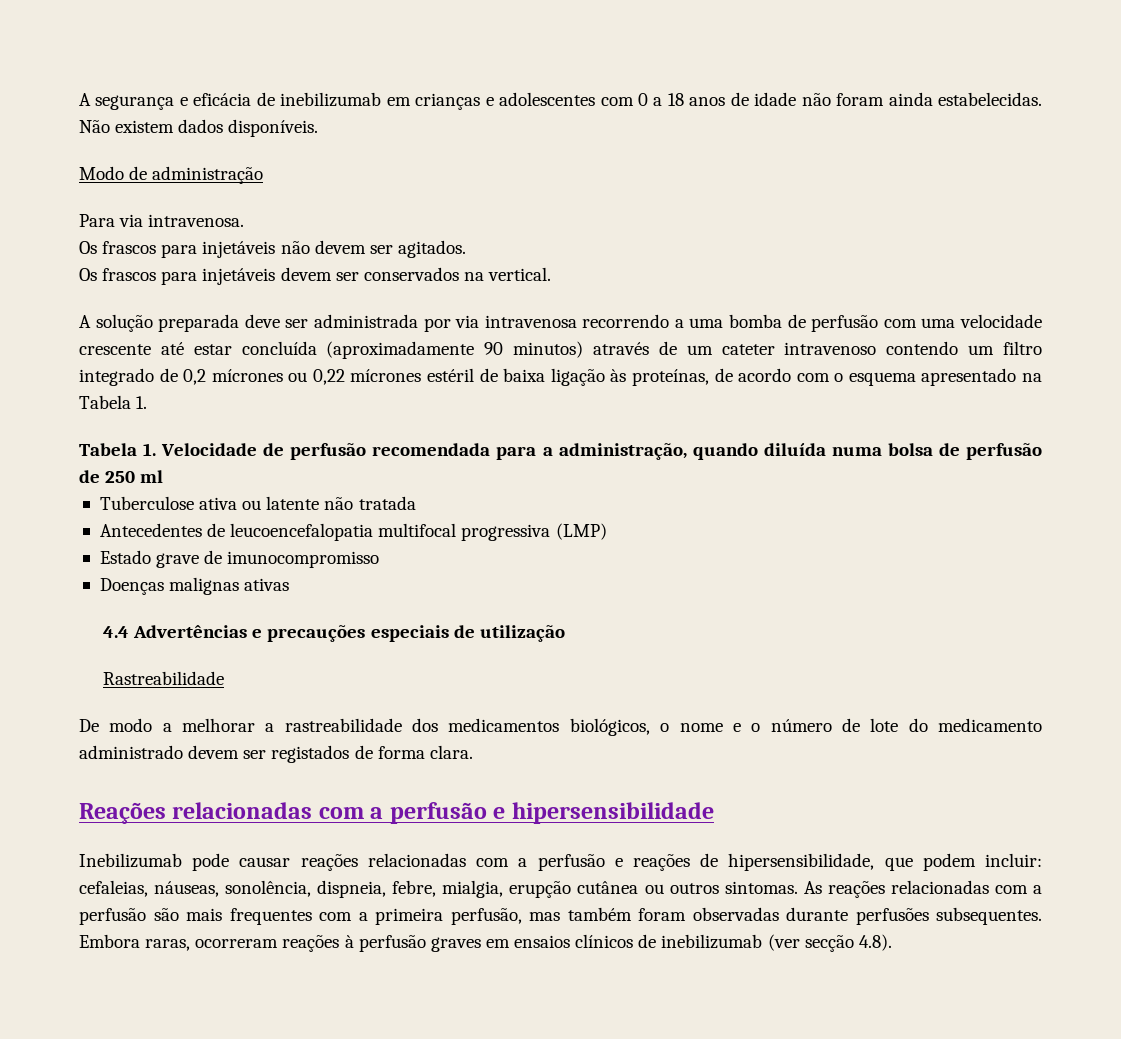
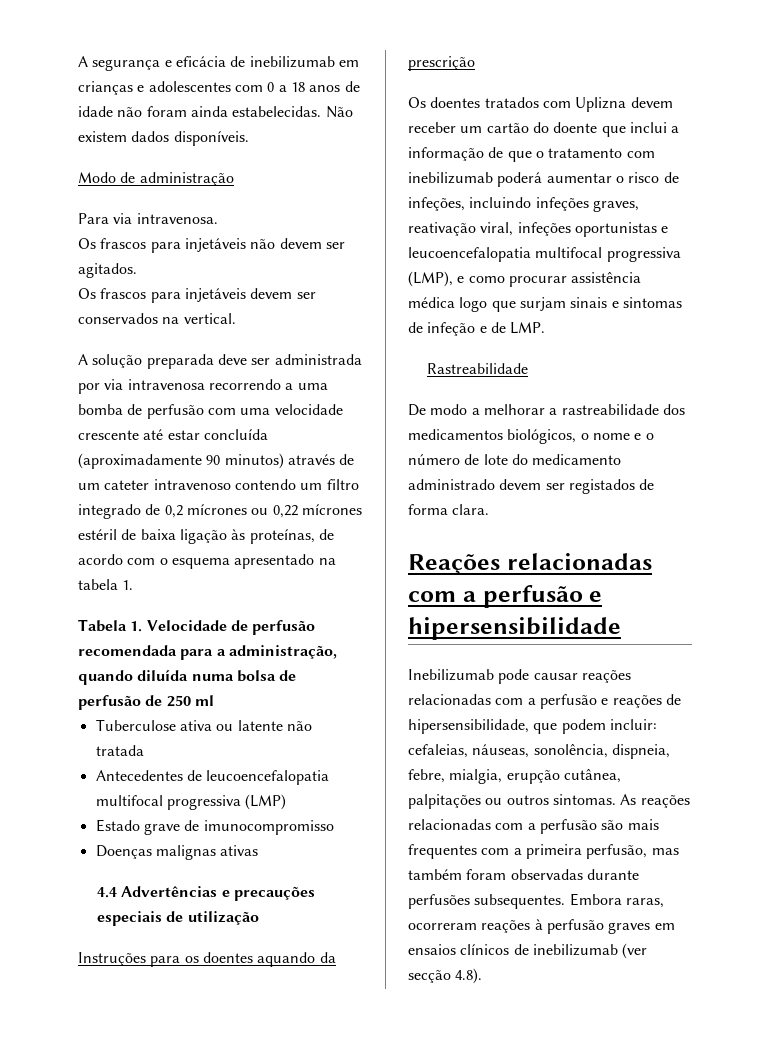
[79,395,131,409] Tabela -> [78,579,118,590] tabela
(565, 633) none -> [78,952,336,967] [408,56,475,71] [408,97,673,112] [408,122,680,137] [408,147,655,162] [408,172,679,187] [408,197,639,212] [408,222,669,237] [408,247,681,262] [408,271,642,287] [408,297,682,312] [408,322,546,336] // Instruções para os doentes aquando da prescrição // Os doentes tratados com Uplizna devem receber um cartão do doente que inclui a informação de que o tratamento com inebilizumab poderá aumentar o risco de infeções, incluindo infeções graves, reativação viral, infeções oportunistas e leucoencefalopatia multifocal progressiva (LMP), e como procurar assistência médica logo que surjam sinais e sintomas de infeção e de LMP.
[577,881,639,894] cutânea -> [563,769,621,783] [408,794,481,809] cutânea, palpitações

